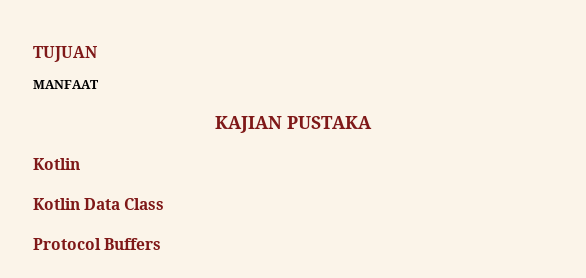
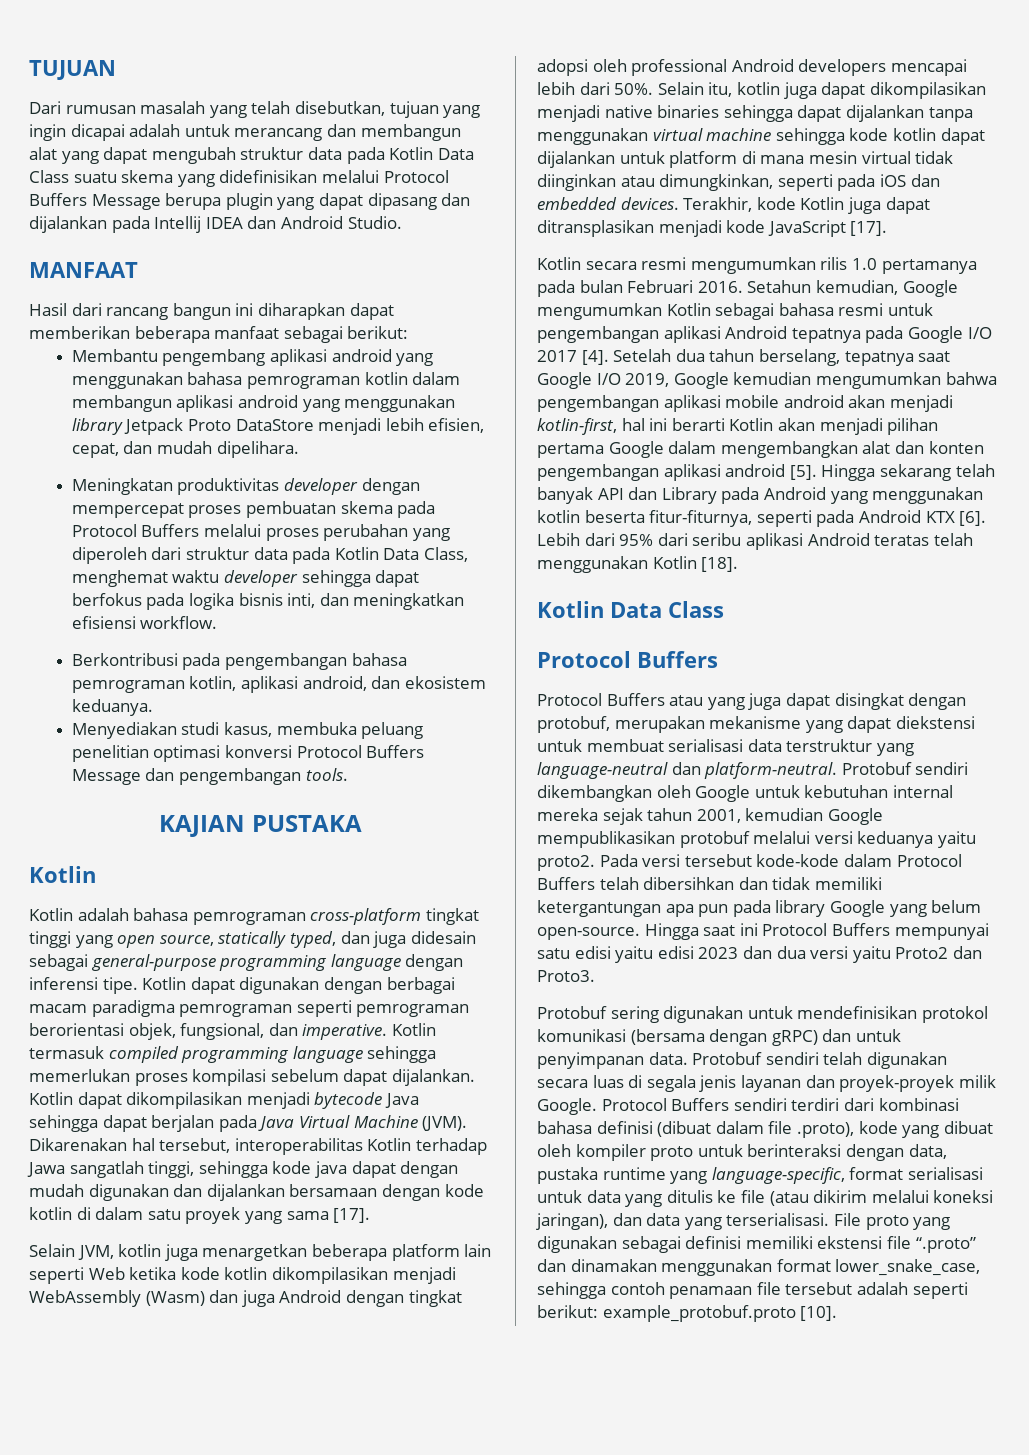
[33,80,99,89] [215,116,372,133] [33,158,80,170] MANFAAT // KAJIAN PUSTAKA // Kotlin -> [29,101,481,118] [29,124,461,141] [29,147,474,164] [29,170,449,187] [29,193,471,210] [29,216,402,233] [29,262,138,278] [29,303,394,320] [29,326,409,343] [71,349,434,366] [71,372,461,389] [71,395,456,412] [71,418,485,435] [71,441,299,458] [71,478,420,495] [71,501,436,518] [71,524,450,541] [71,547,469,564] [71,570,420,587] [71,593,465,610] [71,616,218,629] [71,653,407,670] [71,676,486,693] [71,699,153,716] [71,722,424,739] [71,745,425,762] [71,768,348,785] [159,815,362,837] [29,866,96,883] [29,908,479,925] [29,931,476,948] [29,954,464,971] [29,977,455,994] [29,1000,470,1017] [29,1023,436,1040] [29,1046,437,1063] [29,1069,475,1086] [29,1092,419,1109] [29,1115,468,1132] [29,1138,487,1155] [27,1161,459,1178] [29,1184,484,1201] [29,1207,371,1224] [29,1244,492,1261] [29,1267,456,1284] [29,1290,462,1307] [537,59,967,76] [537,82,986,99] [537,105,973,122] [537,128,985,145] [537,151,954,168] [537,174,940,191] [537,197,930,214] [537,220,888,237] [537,257,977,274] [537,280,958,297] [537,303,933,320] [537,326,992,343] [537,349,951,366] [537,372,997,389] [537,395,953,412] [537,418,939,435] [537,441,984,458] [537,464,995,481] [537,487,984,504] [537,510,987,527] [537,533,973,550] [537,556,739,573] Dari rumusan masalah yang telah disebutkan, tujuan yang ingin dicapai adalah untuk merancang dan membangun alat yang dapat mengubah struktur data pada Kotlin Data Class suatu skema yang didefinisikan melalui Protocol Buffers Message berupa plugin yang dapat dipasang dan dijalankan pada Intellij IDEA dan Android Studio. // MANFAAT // Hasil dari rancang bangun ini diharapkan dapat memberikan beberapa manfaat sebagai berikut: // Membantu pengembang aplikasi android yang menggunakan bahasa pemrograman kotlin dalam membangun aplikasi android yang menggunakan library Jetpack Proto DataStore menjadi lebih efisien, cepat, dan mudah dipelihara. // Meningkatan produktivitas developer dengan mempercepat proses pembuatan skema pada Protocol Buffers melalui proses perubahan yang diperoleh dari struktur data pada Kotlin Data Class, menghemat waktu developer sehingga dapat berfokus pada logika bisnis inti, dan meningkatkan efisiensi workflow. // Berkontribusi pada pengembangan bahasa pemrograman kotlin, aplikasi android, dan ekosistem keduanya. // Menyediakan studi kasus, membuka peluang penelitian optimasi konversi Protocol Buffers Message dan pengembangan tools. // KAJIAN PUSTAKA // Kotlin // Kotlin adalah bahasa pemrograman cross-platform tingkat tinggi yang open source, statically typed, dan juga didesain sebagai general-purpose programming language dengan inferensi tipe. Kotlin dapat digunakan dengan berbagai macam paradigma pemrograman seperti pemrograman berorientasi objek, fungsional, dan imperative. Kotlin termasuk compiled programming language sehingga memerlukan proses kompilasi sebelum dapat dijalankan. Kotlin dapat dikompilasikan menjadi bytecode Java sehingga dapat berjalan pada Java Virtual Machine (JVM). Dikarenakan hal tersebut, interoperabilitas Kotlin terhadap Jawa sangatlah tinggi, sehingga kode java dapat dengan mudah digunakan dan dijalankan bersamaan dengan kode kotlin di dalam satu proyek yang sama [17]. // Selain JVM, kotlin juga menargetkan beberapa platform lain seperti Web ketika kode kotlin dikompilasikan menjadi WebAssembly (Wasm) dan juga Android dengan tingkat adopsi oleh professional Android developers mencapai lebih dari 50%. Selain itu, kotlin juga dapat dikompilasikan menjadi native binaries sehingga dapat dijalankan tanpa menggunakan virtual machine sehingga kode kotlin dapat dijalankan untuk platform di mana mesin virtual tidak diinginkan atau dimungkinkan, seperti pada iOS dan embedded devices. Terakhir, kode Kotlin juga dapat ditransplasikan menjadi kode JavaScript [17]. // Kotlin secara resmi mengumumkan rilis 1.0 pertamanya pada bulan Februari 2016. Setahun kemudian, Google mengumumkan Kotlin sebagai bahasa resmi untuk pengembangan aplikasi Android tepatnya pada Google I/O 2017 [4]. Setelah dua tahun berselang, tepatnya saat Google I/O 2019, Google kemudian mengumumkan bahwa pengembangan aplikasi mobile android akan menjadi kotlin-first, hal ini berarti Kotlin akan menjadi pilihan pertama Google dalam mengembangkan alat dan konten pengembangan aplikasi android [5]. Hingga sekarang telah banyak API dan Library pada Android yang menggunakan kotlin beserta fitur-fiturnya, seperti pada Android KTX [6]. Lebih dari 95% dari seribu aplikasi Android teratas telah menggunakan Kotlin [18].
(162, 244) none -> [537,693,967,710] [537,716,975,733] [537,739,914,756] [537,762,969,779] [537,785,953,802] [537,808,883,825] [537,831,976,848] [537,854,962,871] [537,877,882,890] [537,900,982,917] [537,923,989,940] [537,946,982,963] [537,970,595,982] [537,1006,988,1023] [537,1029,901,1046] [537,1052,947,1069] [537,1075,996,1092] [537,1098,959,1115] [537,1121,993,1138] [537,1144,947,1161] [537,1167,983,1184] [537,1190,994,1207] [536,1213,951,1230] [537,1236,976,1253] [537,1259,981,1276] [537,1282,968,1299] [537,1305,838,1322] // Protocol Buffers atau yang juga dapat disingkat dengan protobuf, merupakan mekanisme yang dapat diekstensi untuk membuat serialisasi data terstruktur yang language-neutral dan platform-neutral. Protobuf sendiri dikembangkan oleh Google untuk kebutuhan internal mereka sejak tahun 2001, kemudian Google mempublikasikan protobuf melalui versi keduanya yaitu proto2. Pada versi tersebut kode-kode dalam Protocol Buffers telah dibersihkan dan tidak memiliki ketergantungan apa pun pada library Google yang belum open-source. Hingga saat ini Protocol Buffers mempunyai satu edisi yaitu edisi 2023 dan dua versi yaitu Proto2 dan Proto3. // Protobuf sering digunakan untuk mendefinisikan protokol komunikasi (bersama dengan gRPC) dan untuk penyimpanan data. Protobuf sendiri telah digunakan secara luas di segala jenis layanan dan proyek-proyek milik Google. Protocol Buffers sendiri terdiri dari kombinasi bahasa definisi (dibuat dalam file .proto), kode yang dibuat oleh kompiler proto untuk berinteraksi dengan data, pustaka runtime yang language-specific, format serialisasi untuk data yang ditulis ke file (atau dikirim melalui koneksi jaringan), dan data yang terserialisasi. File proto yang digunakan sebagai definisi memiliki ekstensi file “.proto” dan dinamakan menggunakan format lower_snake_case, sehingga contoh penamaan file tersebut adalah seperti berikut: example_protobuf.proto [10].

